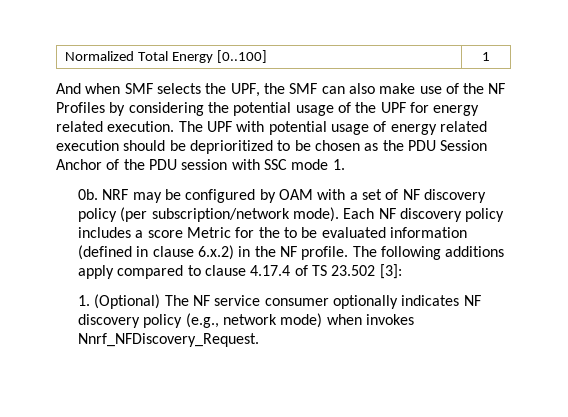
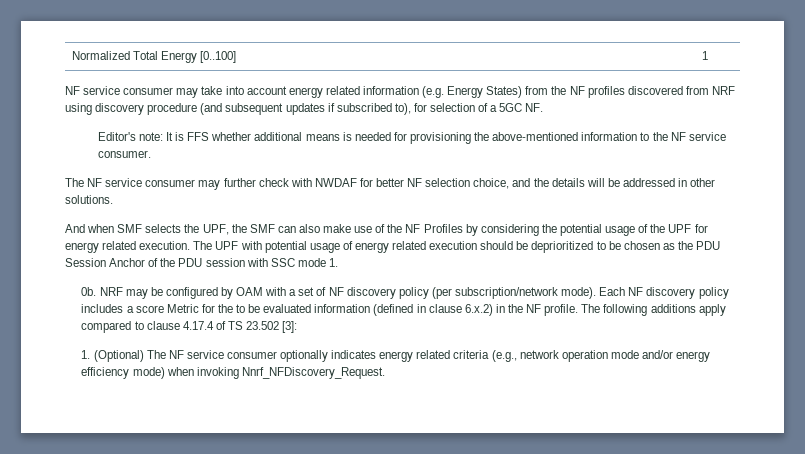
(490, 56) none -> [65,86,735,98] [65,103,544,115] [97,132,726,144] [97,150,151,158] [65,178,716,190] [65,195,113,204] // NF service consumer may take into account energy related information (e.g. Energy States) from the NF profiles discovered from NRF using discovery procedure (and subsequent updates if subscribed to), for selection of a 5GC NF. // Editor's note: It is FFS whether additional means is needed for provisioning the above-mentioned information to the NF service consumer. // The NF service consumer may further check with NWDAF for better NF selection choice, and the details will be addressed in other solutions.
[463,295,481,306] [77,313,277,328] NF discovery policy (e.g., network -> [379,350,711,362] [81,367,130,379] energy related criteria (e.g., network operation mode and/or energy efficiency
[365,314,414,325] invokes -> [196,367,239,379] invoking

